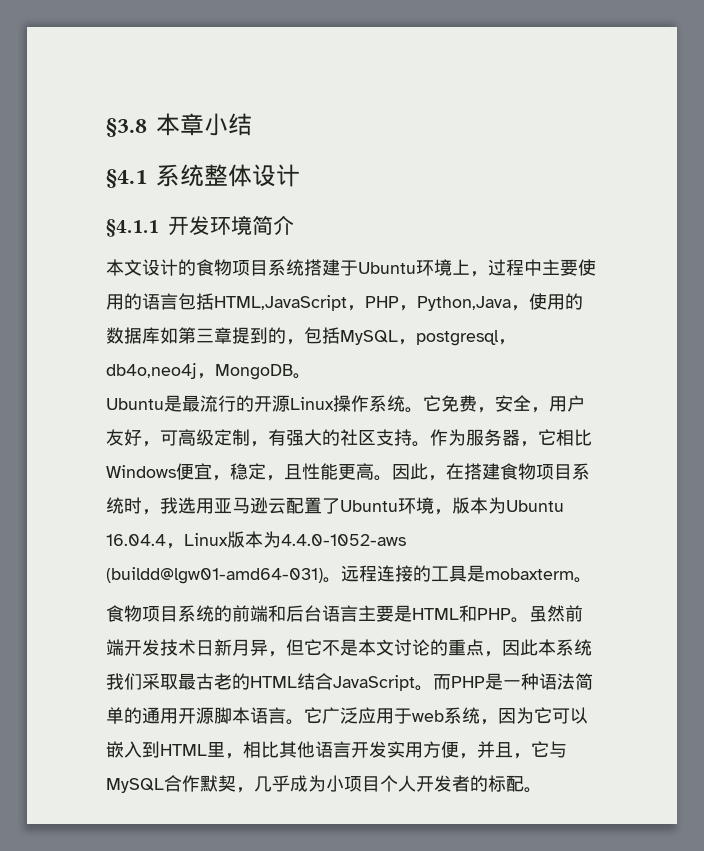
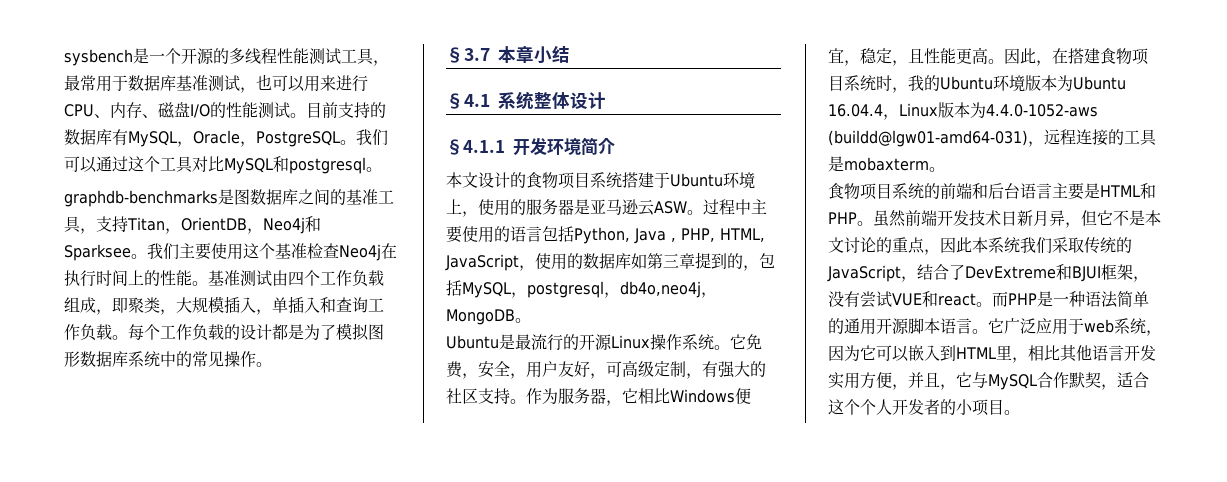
[106,118,147,137] §3.8 -> [64,48,389,66] [64,74,368,93] [64,102,386,119] [64,129,388,147] [64,156,382,174] [64,189,394,207] [64,216,321,234] [64,243,397,261] [64,270,384,287] [64,296,384,315] [64,323,384,341] [64,351,272,367] [446,47,490,63] sysbench是一个开源的多线程性能测试工具，最常用于数据库基准测试，也可以用来进行CPU、内存、磁盘I/O的性能测试。目前支持的数据库有MySQL，Oracle，PostgreSQL。我们可以通过这个工具对比MySQL和postgresql。 // graphdb-benchmarks是图数据库之间的基准工具，支持Titan，OrientDB，Neo4j和Sparksee。我们主要使用这个基准检查Neo4j在执行时间上的性能。基准测试由四个工作负载组成，即聚类，大规模插入，单插入和查询工作负载。每个工作负载的设计都是为了模拟图形数据库系统中的常见操作。 // §3.7
(488, 274) none -> [478,199,703,216] 使用的服务器是亚马逊云ASW。
[214,295,511,311] HTML,JavaScript，PHP，Python,Java -> [574,227,765,244] [445,254,519,271] Python, Java , PHP, HTML, JavaScript
[178,497,452,515] 选用亚马逊云配置了Ubuntu环境， -> [924,75,1025,92] 的Ubuntu环境
[323,577,341,583] 。 -> [1028,141,1044,147] ，
[178,673,415,691] 最古老的HTML结合JavaScript -> [1084,237,1132,254] [827,264,1149,282] [828,291,976,308] 传统的JavaScript，结合了DevExtreme和BJUI框架，没有尝试VUE和react
[254,775,380,792] 几乎成为小项目 -> [1117,372,1149,388] [828,399,860,415] 适合这个
[488,775,524,792] 标配 -> [956,399,1004,416] 小项目

